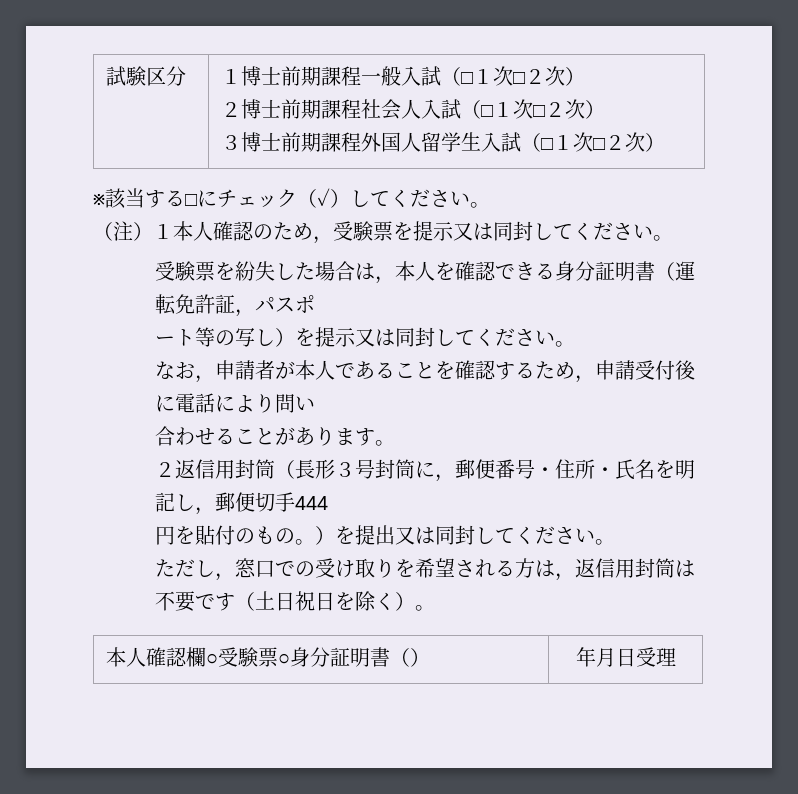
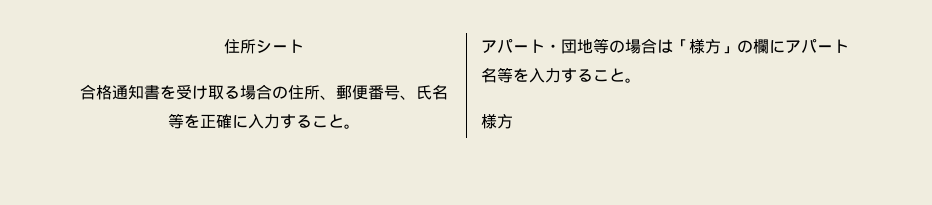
[105,66,186,86] [220,66,585,86] [220,99,605,120] [220,132,665,152] [93,188,490,209] [93,221,673,244] [154,261,695,284] [154,294,315,317] [154,327,575,347] [154,360,696,383] [154,393,315,413] [154,426,395,446] [154,459,695,482] [154,492,328,515] [154,525,615,545] [154,558,695,581] [154,591,435,612] [105,647,430,667] [575,647,676,667] 試験区分 | １博士前期課程一般入試（□１次□２次） // ２博士前期課程社会人入試（□１次□２次） // ３博士前期課程外国人留学生入試（□１次□２次） // ※該当する□にチェック（✓）してください。 // （注）１本人確認のため，受験票を提示又は同封してください。 // 受験票を紛失した場合は，本人を確認できる身分証明書（運転免許証，パスポ // ート等の写し）を提示又は同封してください。 // なお，申請者が本人であることを確認するため，申請受付後に電話により問い // 合わせることがあります。 // ２返信用封筒（長形３号封筒に，郵便番号・住所・氏名を明記し，郵便切手444 // 円を貼付のもの。）を提出又は同封してください。 // ただし，窓口での受け取りを希望される方は，返信用封筒は不要です（土日祝日を除く）。 // 本人確認欄○受験票○身分証明書（） | 年月日受理 -> [224,39,304,54] [80,84,448,100] [168,113,360,129] [481,38,849,54] [481,67,641,83] [481,114,513,129] 住所シート // 合格通知書を受け取る場合の住所、郵便番号、氏名等を正確に入力すること。 // アパート・団地等の場合は「様方」の欄にアパート名等を入力すること。 // 様方

